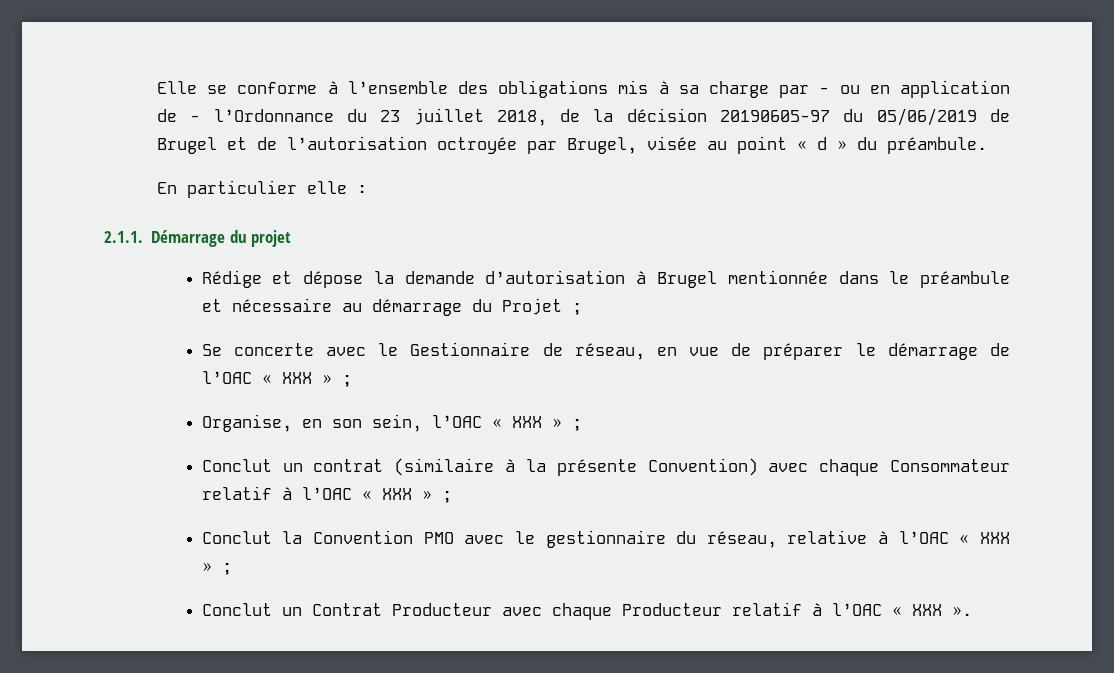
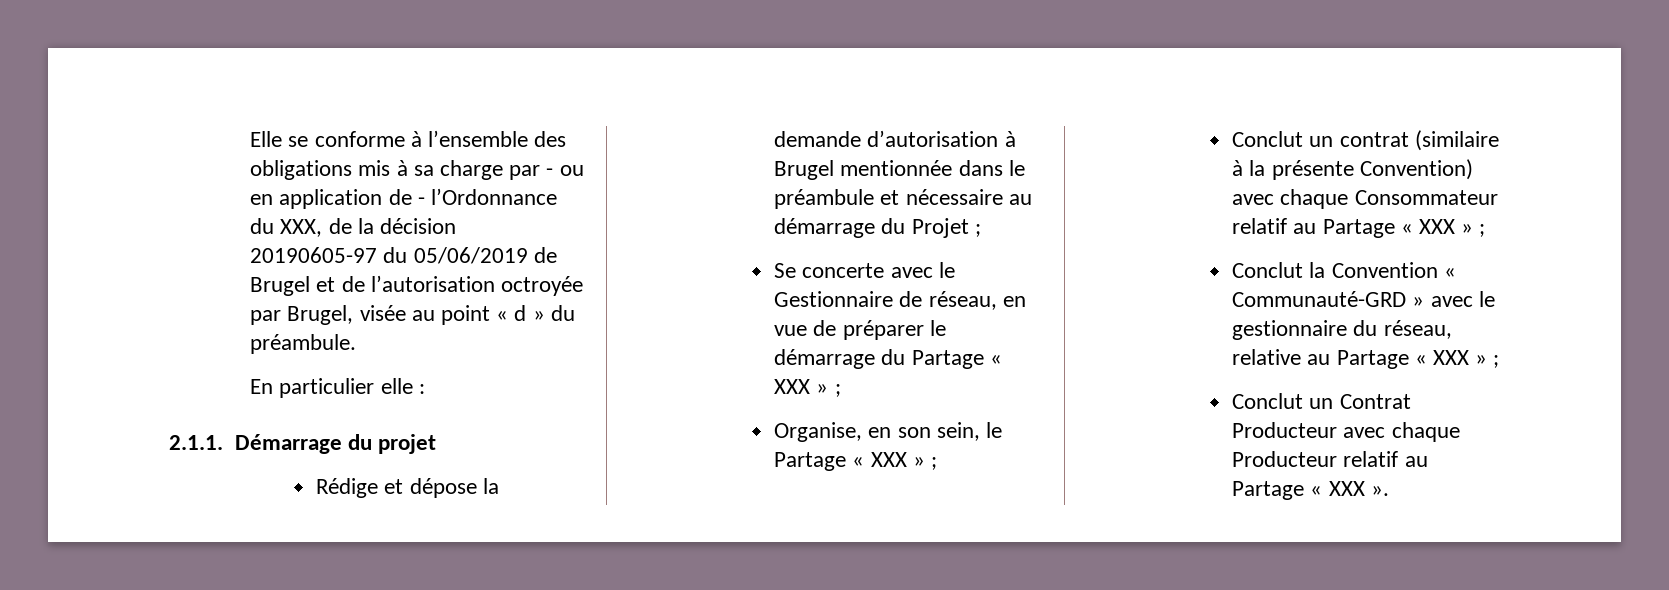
[380,108,547,126] 23 juillet 2018, -> [280,219,323,237] XXX,
[990,343,1011,356] [201,371,252,384] de l’OAC -> [881,349,984,369] du Partage
[431,415,482,428] l’OAC -> [985,422,1002,438] [774,452,847,471] le Partage
[281,487,352,500] à l’OAC -> [1293,219,1395,238] au Partage
[423,532,454,544] PMO -> [1443,268,1456,278] [1232,291,1425,307] « Communauté-GRD »
[878,531,949,544] à l’OAC -> [1307,350,1409,369] au Partage
[811,603,882,616] à l’OAC -> [1404,456,1428,467] [1232,481,1305,500] au Partage

